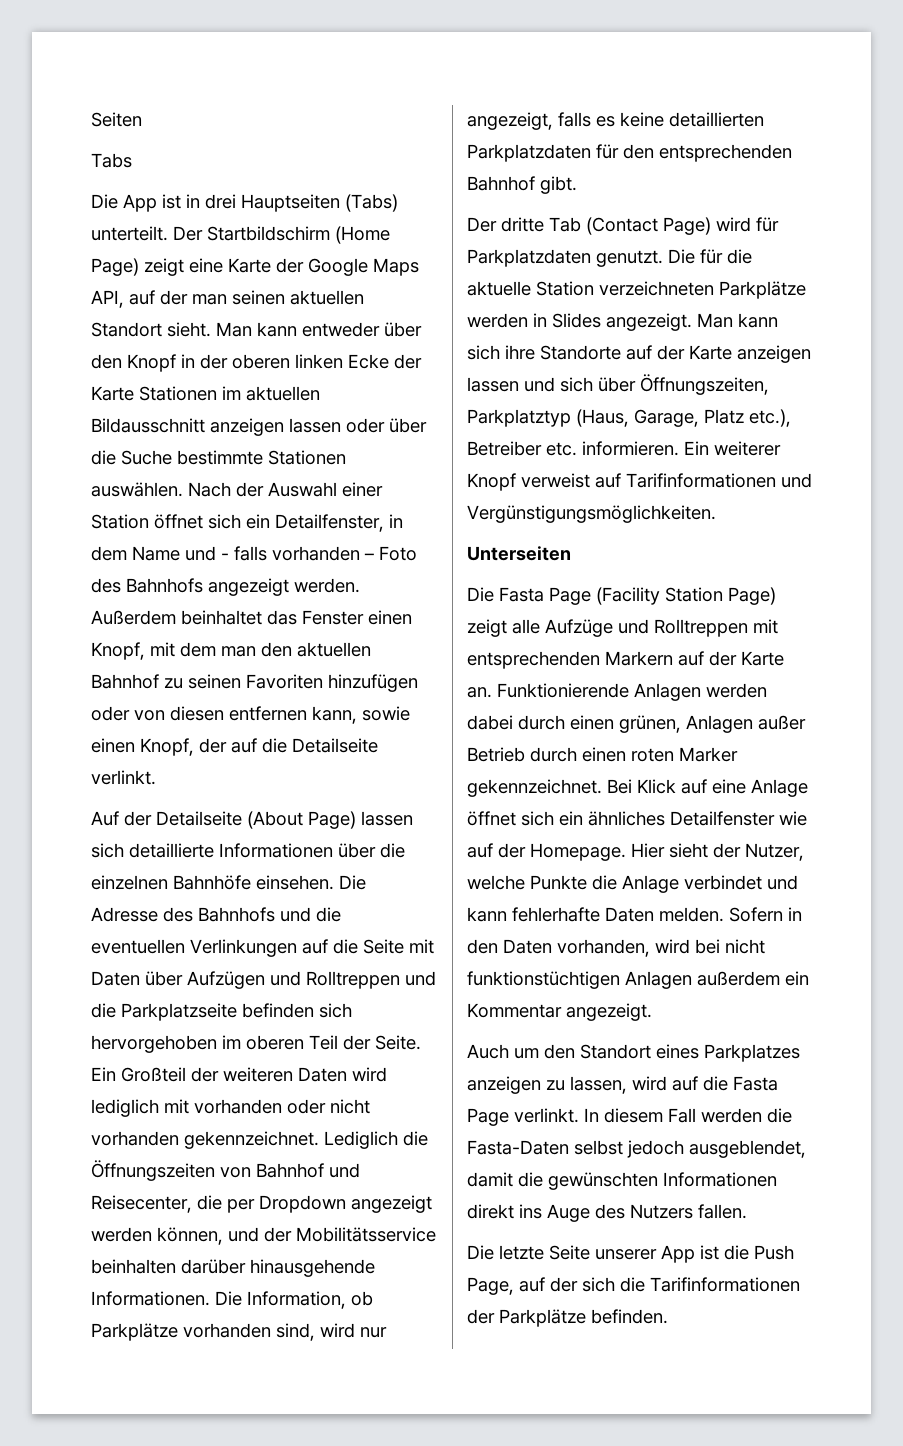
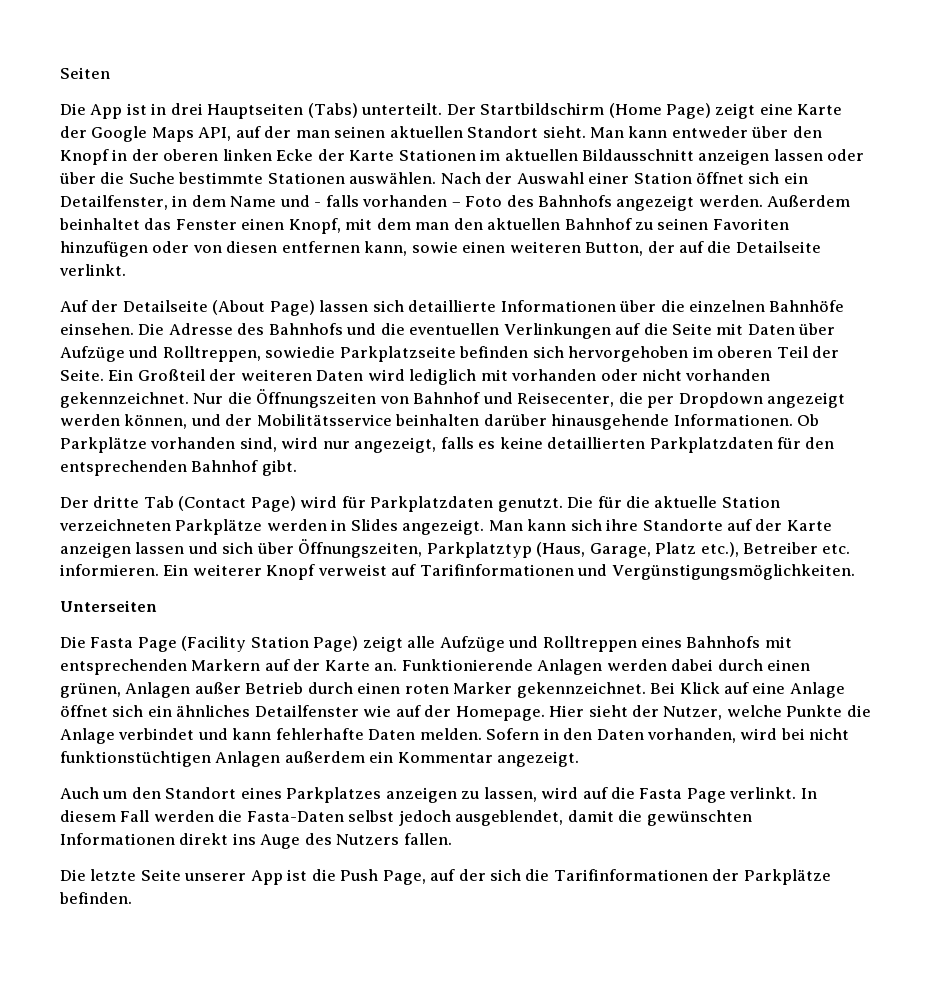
[91,153,132,168] // Tabs -> (110, 73) none
[140,738,194,756] Knopf, -> [509,241,644,256] weiteren Button,
[187,971,436,989] [91,1003,116,1018] Aufzügen und Rolltreppen und die -> [60,346,336,362] Aufzüge und Rolltreppen, sowiedie
[324,1131,398,1149] Lediglich -> [193,393,224,404] Nur
[215,1291,373,1309] Die Information, ob -> [797,414,820,426] Ob
(748, 628) none -> [641,636,761,648] eines Bahnhofs

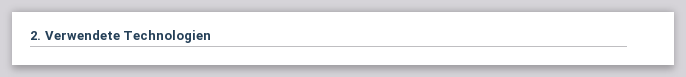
[60,67,110,79] [60,103,843,119] [60,126,822,142] [60,149,865,165] [59,172,808,184] [60,195,851,211] [59,218,789,234] [60,241,821,257] [59,264,126,276] [60,300,845,316] [60,323,836,339] [60,346,839,362] [60,369,771,385] [60,389,846,408] [60,414,820,430] [60,437,835,453] [60,460,297,476] [60,496,780,512] [59,519,832,535] [60,539,851,558] [60,564,855,580] [60,600,157,612] [60,636,792,652] [60,659,811,675] [60,682,845,698] [60,705,871,721] [60,728,850,744] [60,751,580,767] [60,787,817,803] [60,810,752,826] [60,833,452,849] [60,869,831,885] [59,892,132,904] Seiten // Die App ist in drei Hauptseiten (Tabs) unterteilt. Der Startbildschirm (Home Page) zeigt eine Karte der Google Maps API, auf der man seinen aktuellen Standort sieht. Man kann entweder über den Knopf in der oberen linken Ecke der Karte Stationen im aktuellen Bildausschnitt anzeigen lassen oder über die Suche bestimmte Stationen auswählen. Nach der Auswahl einer Station öffnet sich ein Detailfenster, in dem Name und - falls vorhanden – Foto des Bahnhofs angezeigt werden. Außerdem beinhaltet das Fenster einen Knopf, mit dem man den aktuellen Bahnhof zu seinen Favoriten hinzufügen oder von diesen entfernen kann, sowie einen weiteren Button, der auf die Detailseite verlinkt. // Auf der Detailseite (About Page) lassen sich detaillierte Informationen über die einzelnen Bahnhöfe einsehen. Die Adresse des Bahnhofs und die eventuellen Verlinkungen auf die Seite mit Daten über Aufzüge und Rolltreppen, sowiedie Parkplatzseite befinden sich hervorgehoben im oberen Teil der Seite. Ein Großteil der weiteren Daten wird lediglich mit vorhanden oder nicht vorhanden gekennzeichnet. Nur die Öffnungszeiten von Bahnhof und Reisecenter, die per Dropdown angezeigt werden können, und der Mobilitätsservice beinhalten darüber hinausgehende Informationen. Ob Parkplätze vorhanden sind, wird nur angezeigt, falls es keine detaillierten Parkplatzdaten für den entsprechenden Bahnhof gibt. // Der dritte Tab (Contact Page) wird für Parkplatzdaten genutzt. Die für die aktuelle Station verzeichneten Parkplätze werden in Slides angezeigt. Man kann sich ihre Standorte auf der Karte anzeigen lassen und sich über Öffnungszeiten, Parkplatztyp (Haus, Garage, Platz etc.), Betreiber etc. informieren. Ein weiterer Knopf verweist auf Tarifinformationen und Vergünstigungsmöglichkeiten. // Unterseiten // Die Fasta Page (Facility Station Page) zeigt alle Aufzüge und Rolltreppen eines Bahnhofs mit entsprechenden Markern auf der Karte an. Funktionierende Anlagen werden dabei durch einen grünen, Anlagen außer Betrieb durch einen roten Marker gekennzeichnet. Bei Klick auf eine Anlage öffnet sich ein ähnliches Detailfenster wie auf der Homepage. Hier sieht der Nutzer, welche Punkte die Anlage verbindet und kann fehlerhafte Daten melden. Sofern in den Daten vorhanden, wird bei nicht funktionstüchtigen Anlagen außerdem ein Kommentar angezeigt. // Auch um den Standort eines Parkplatzes anzeigen zu lassen, wird auf die Fasta Page verlinkt. In diesem Fall werden die Fasta-Daten selbst jedoch ausgeblendet, damit die gewünschten Informationen direkt ins Auge des Nutzers fallen. // Die letzte Seite unserer App ist die Push Page, auf der sich die Tarifinformationen der Parkplätze befinden. -> [30,30,212,43] 2. Verwendete Technologien

